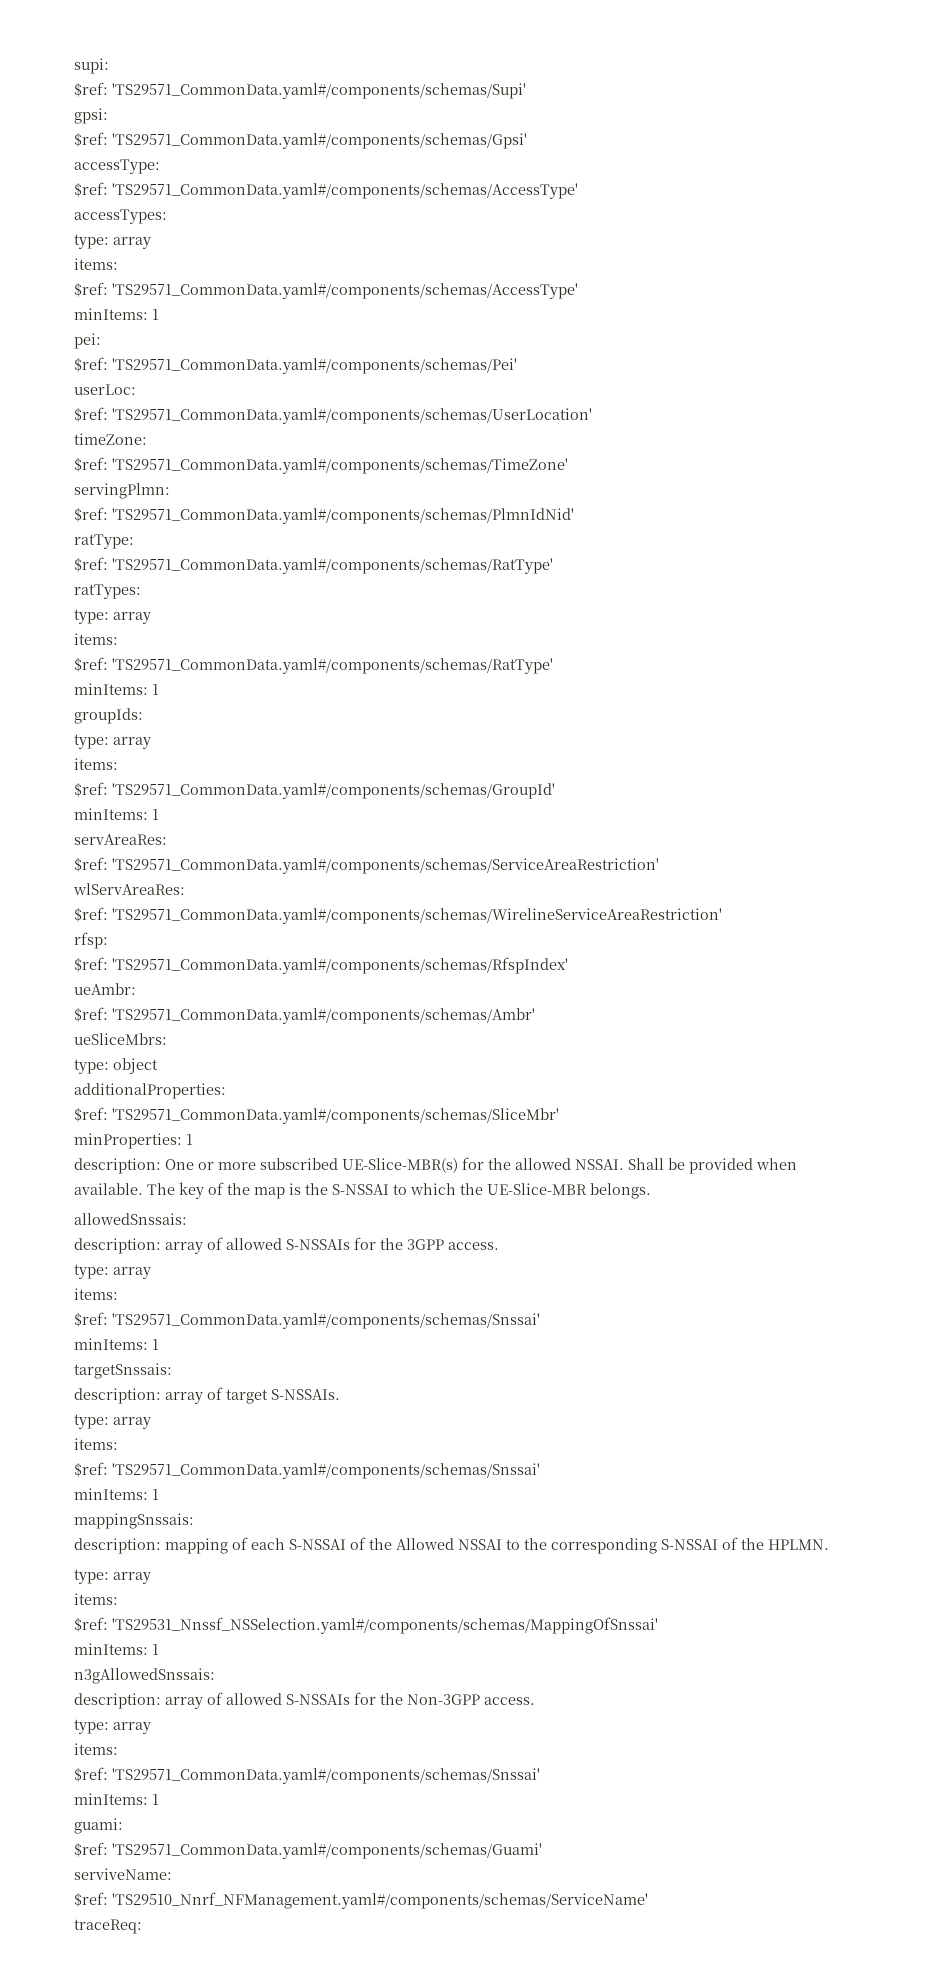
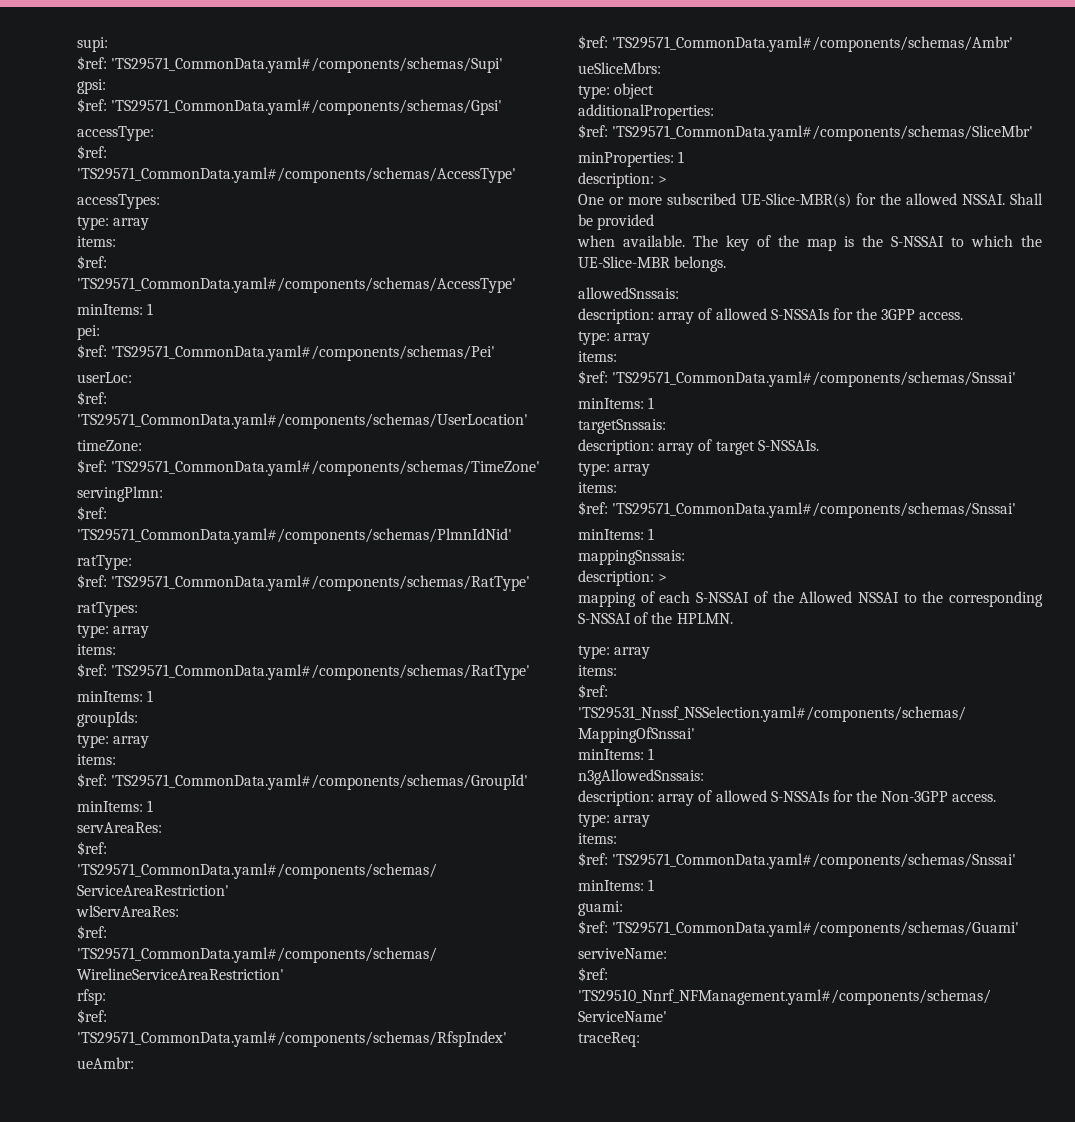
(161, 1166) none -> [658,176,668,184] > //
(753, 1166) none -> (655, 222) //
(161, 1546) none -> [658,574,668,582] > //

